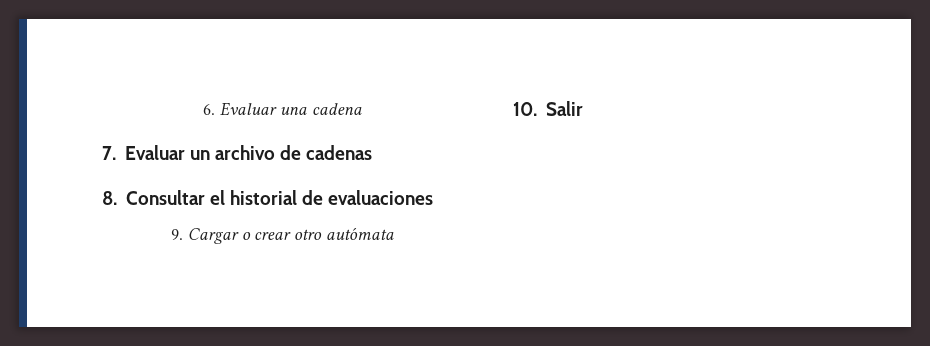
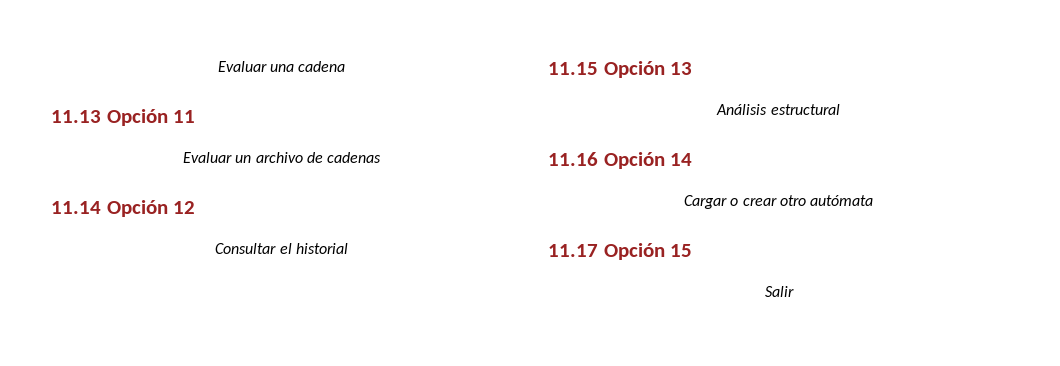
[203,104,216,115] 6. -> (217, 66) none
[102,146,116,160] 7. -> [51,109,196,126] 11.13 Opción 11 //
[102,191,117,205] 8. -> [51,200,196,217] 11.14 Opción 12 //
[302,190,434,205] [171,229,184,240] de evaluaciones // 9. -> [548,61,693,78] [716,104,840,115] [548,152,693,169] // 11.15 Opción 13 // Análisis estructural // 11.16 Opción 14 //
[513,102,537,116] 10. -> [548,243,693,260] 11.17 Opción 15 //

